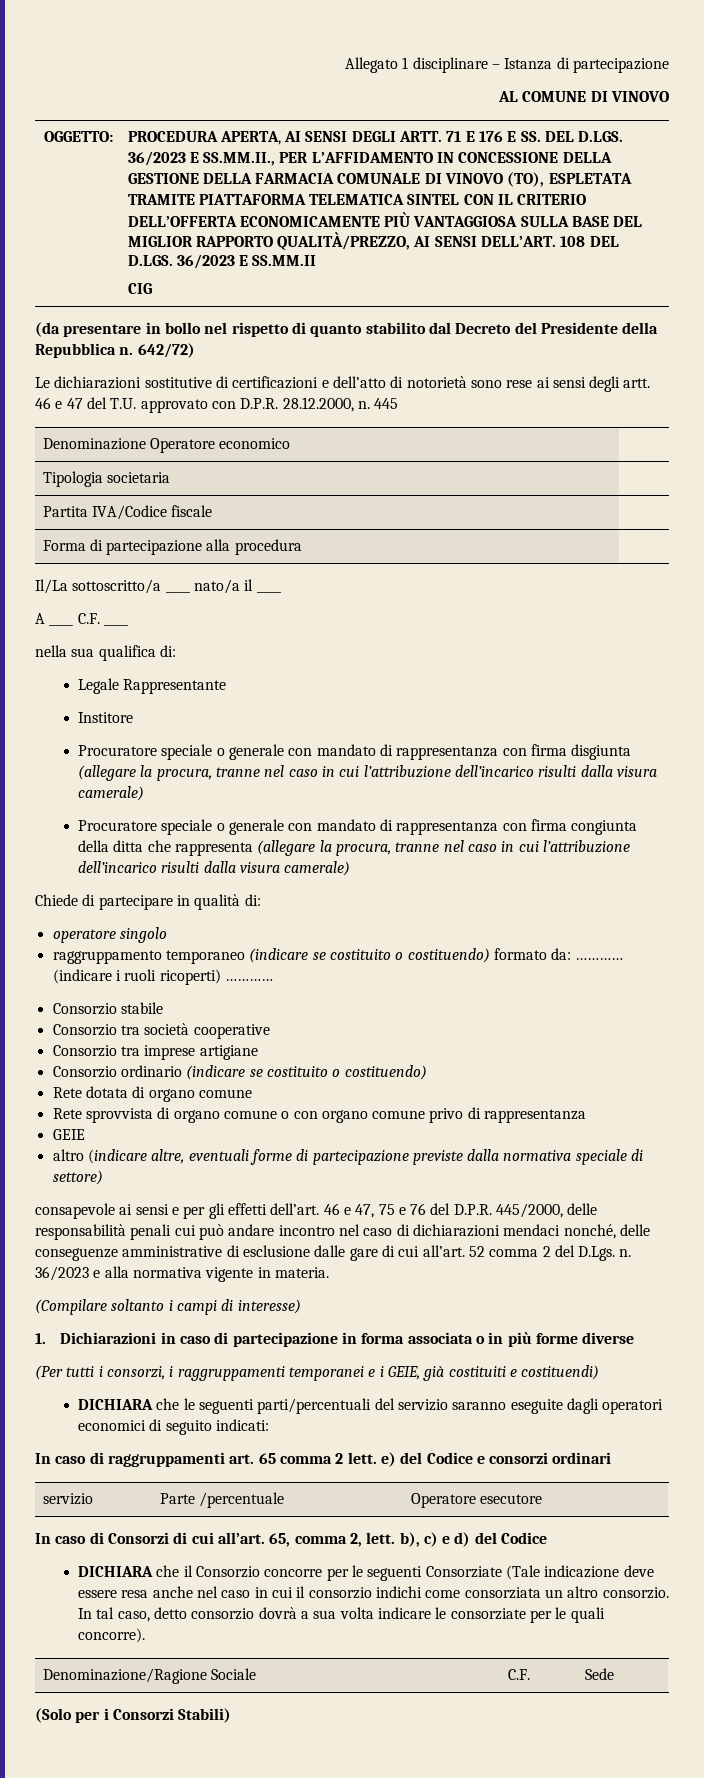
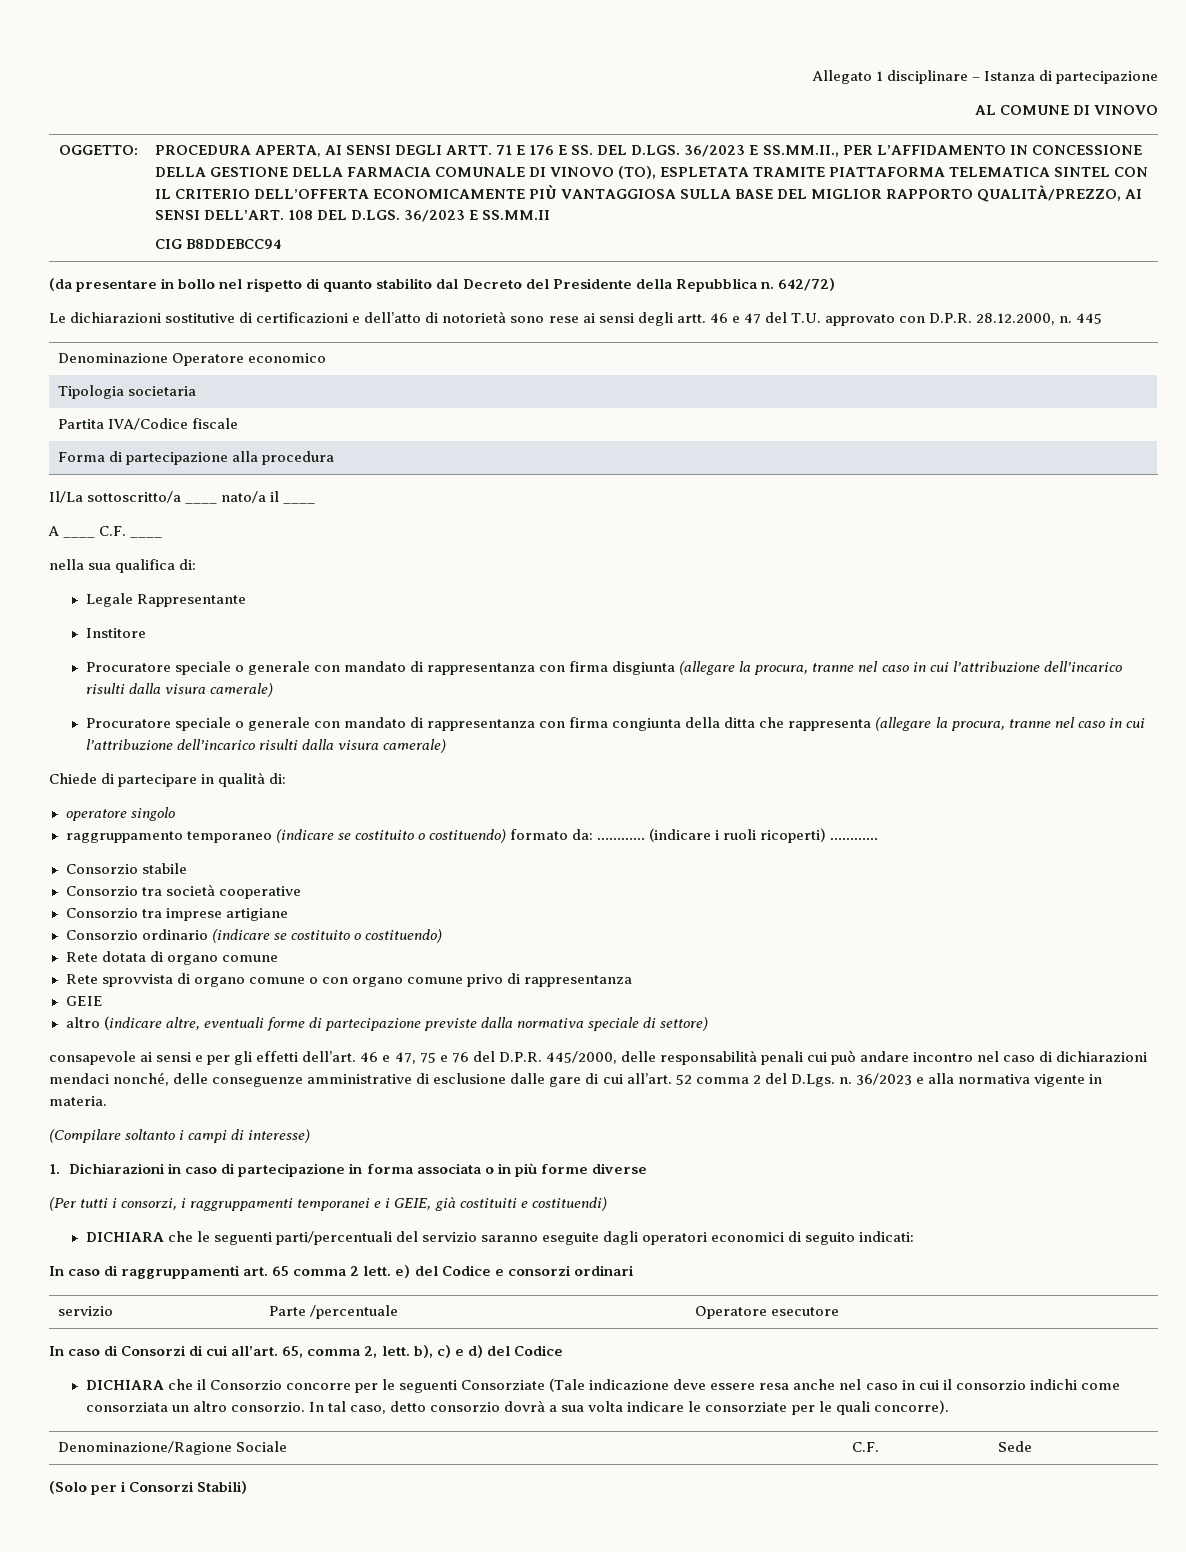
(152, 288) none -> [185,239,281,249] B8DDEBCC94

